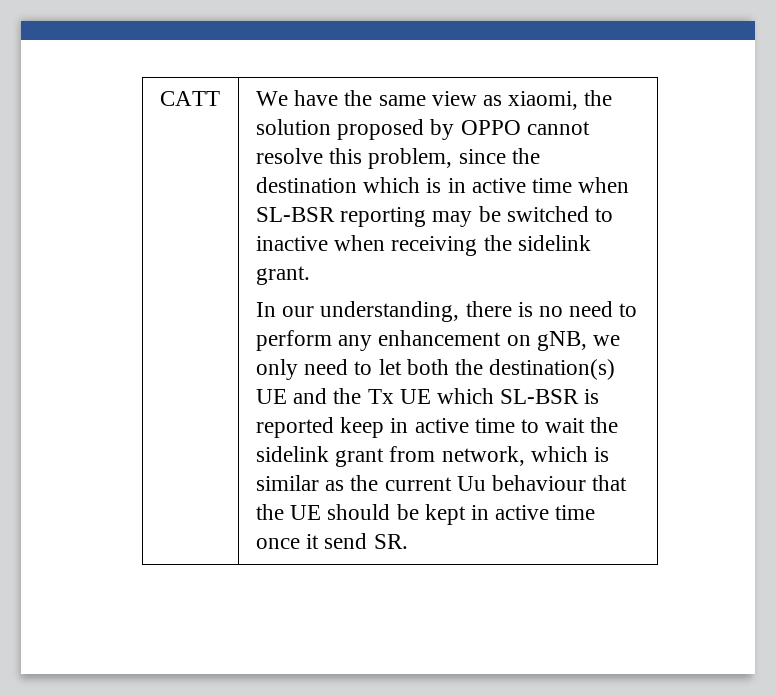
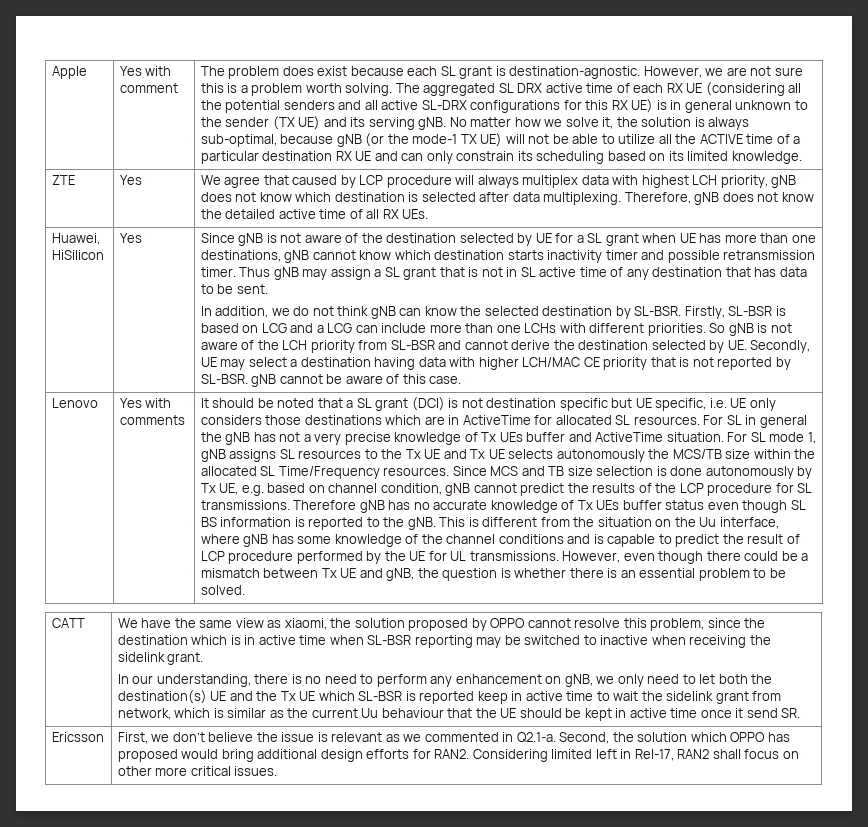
(159, 98) none -> [51,66,87,79] [119,66,172,76] [119,83,178,93] [200,66,803,79] [200,82,802,96] [200,99,808,113] [200,116,750,130] [200,133,801,147] [200,151,802,164] [51,175,75,185] [119,175,142,185] [200,175,797,188] [200,192,814,205] [200,209,429,219] [51,233,100,245] [51,250,104,260] [119,233,142,243] [200,233,816,246] [200,250,816,263] [200,267,807,280] [200,284,268,294] [200,306,786,319] [200,323,792,336] [200,340,811,353] [200,357,791,370] [200,374,462,387] [51,398,98,408] [119,398,172,408] [119,415,185,425] [200,397,776,411] [200,415,807,428] [200,432,816,445] [200,449,816,462] [200,466,813,479] [200,483,813,496] [200,500,806,513] [200,517,779,530] [200,534,800,547] [200,551,809,564] [200,568,786,581] [200,585,245,595] Apple | Yes with comment | The problem does exist because each SL grant is destination-agnostic. However, we are not sure this is a problem worth solving. The aggregated SL DRX active time of each RX UE (considering all the potential senders and all active SL-DRX configurations for this RX UE) is in general unknown to the sender (TX UE) and its serving gNB. No matter how we solve it, the solution is always sub-optimal, because gNB (or the mode-1 TX UE) will not be able to utilize all the ACTIVE time of a particular destination RX UE and can only constrain its scheduling based on its limited knowledge. // ZTE | Yes | We agree that caused by LCP procedure will always multiplex data with highest LCH priority, gNB does not know which destination is selected after data multiplexing. Therefore, gNB does not know the detailed active time of all RX UEs. // Huawei, HiSilicon | Yes | Since gNB is not aware of the destination selected by UE for a SL grant when UE has more than one destinations, gNB cannot know which destination starts inactivity timer and possible retransmission timer. Thus gNB may assign a SL grant that is not in SL active time of any destination that has data to be sent. // In addition, we do not think gNB can know the selected destination by SL-BSR. Firstly, SL-BSR is based on LCG and a LCG can include more than one LCHs with different priorities. So gNB is not aware of the LCH priority from SL-BSR and cannot derive the destination selected by UE. Secondly, UE may select a destination having data with higher LCH/MAC CE priority that is not reported by SL-BSR. gNB cannot be aware of this case. // Lenovo | Yes with comments | It should be noted that a SL grant (DCI) is not destination specific but UE specific, i.e. UE only considers those destinations which are in ActiveTime for allocated SL resources. For SL in general the gNB has not a very precise knowledge of Tx UEs buffer and ActiveTime situation. For SL mode 1, gNB assigns SL resources to the Tx UE and Tx UE selects autonomously the MCS/TB size within the allocated SL Time/Frequency resources. Since MCS and TB size selection is done autonomously by Tx UE, e.g. based on channel condition, gNB cannot predict the results of the LCP procedure for SL transmissions. Therefore gNB has no accurate knowledge of Tx UEs buffer status even though SL BS information is reported to the gNB. This is different from the situation on the Uu interface, where gNB has some knowledge of the channel conditions and is capable to predict the result of LCP procedure performed by the UE for UL transmissions. However, even though there could be a mismatch between Tx UE and gNB, the question is whether there is an essential problem to be solved. //
(408, 541) none -> [51,732,104,742] [117,732,790,744] [117,749,799,762] [117,766,278,776] // Ericsson | First, we don’t believe the issue is relevant as we commented in Q2.1-a. Second, the solution which OPPO has proposed would bring additional design efforts for RAN2. Considering limited left in Rel-17, RAN2 shall focus on other more critical issues.

